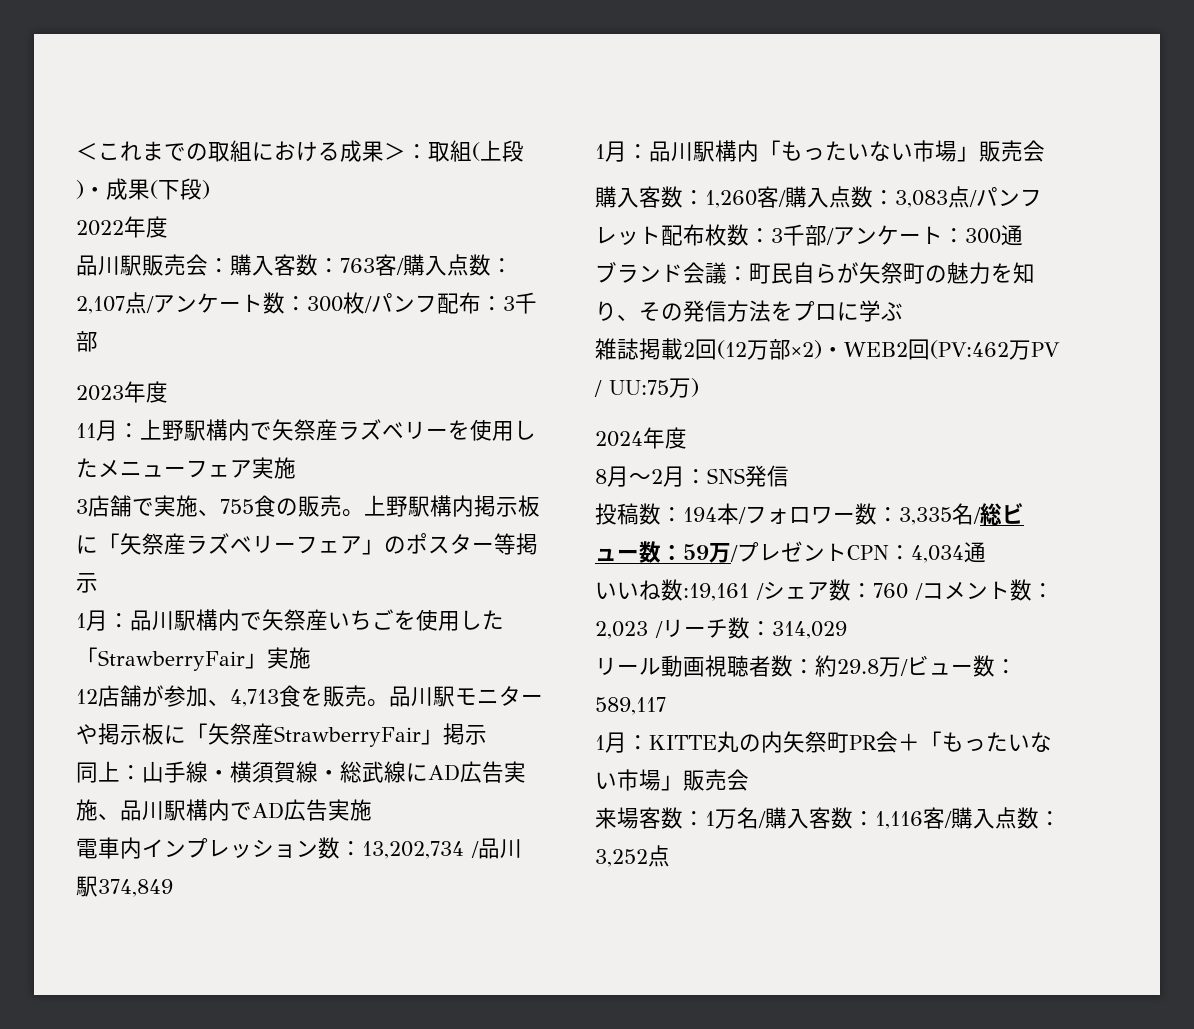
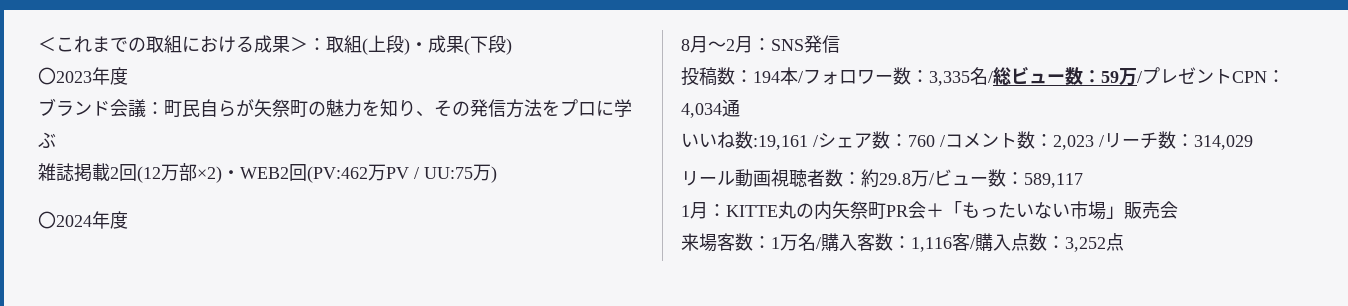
[76,216,168,238] [76,254,513,276] [76,292,537,314] [76,331,98,352] [76,381,168,403] [76,419,536,441] [76,457,296,479] [76,495,540,517] [76,533,538,555] [76,573,98,593] [76,609,504,631] [76,647,311,671] [76,685,543,707] [76,723,487,747] [76,761,526,783] [76,799,372,821] [76,837,522,859] [76,876,173,897] [595,140,1045,162] [595,186,1042,208] [595,224,1023,246] 2022年度 // 品川駅販売会：購入客数：763客/購入点数：2,107点/アンケート数：300枚/パンフ配布：3千部 // 2023年度 // 11月：上野駅構内で矢祭産ラズベリーを使用したメニューフェア実施 // 3店舗で実施、755食の販売。上野駅構内掲示板に「矢祭産ラズベリーフェア」のポスター等掲示 // 1月：品川駅構内で矢祭産いちごを使用した「StrawberryFair」実施 // 12店舗が参加、4,713食を販売。品川駅モニターや掲示板に「矢祭産StrawberryFair」掲示 // 同上：山手線・横須賀線・総武線にAD広告実施、品川駅構内でAD広告実施 // 電車内インプレッション数：13,202,734 /品川駅374,849 // 1月：品川駅構内「もったいない市場」販売会 // 購入客数：1,260客/購入点数：3,083点/パンフレット配布枚数：3千部/アンケート：300通 -> [38,67,128,85] 〇2023年度
(699, 387) none -> [38,211,56,229] 〇

